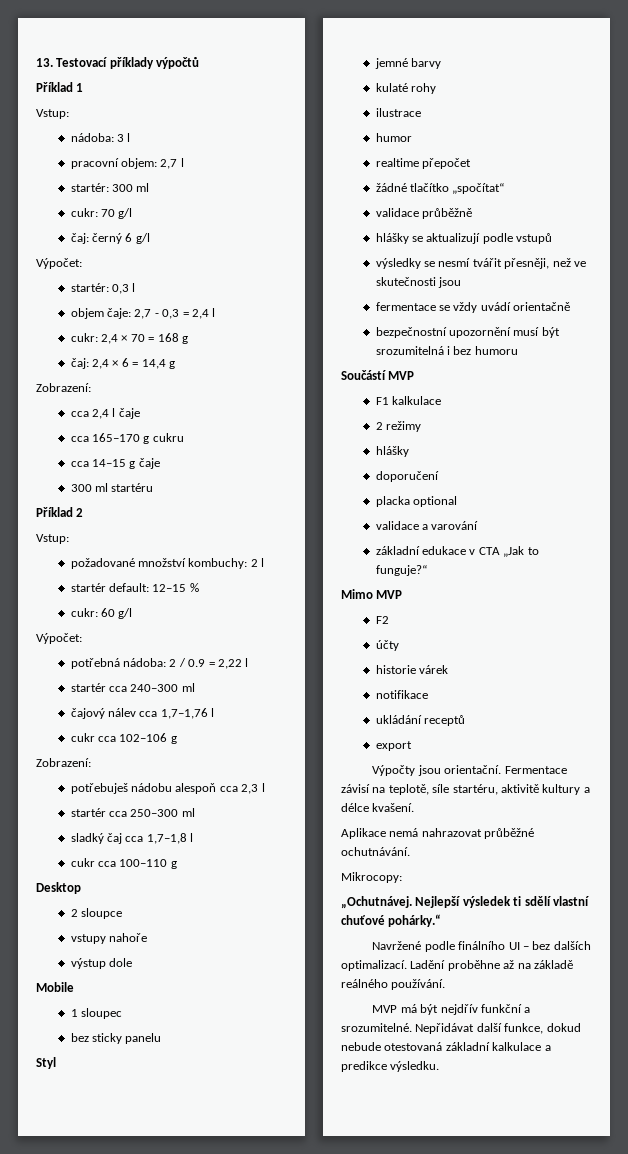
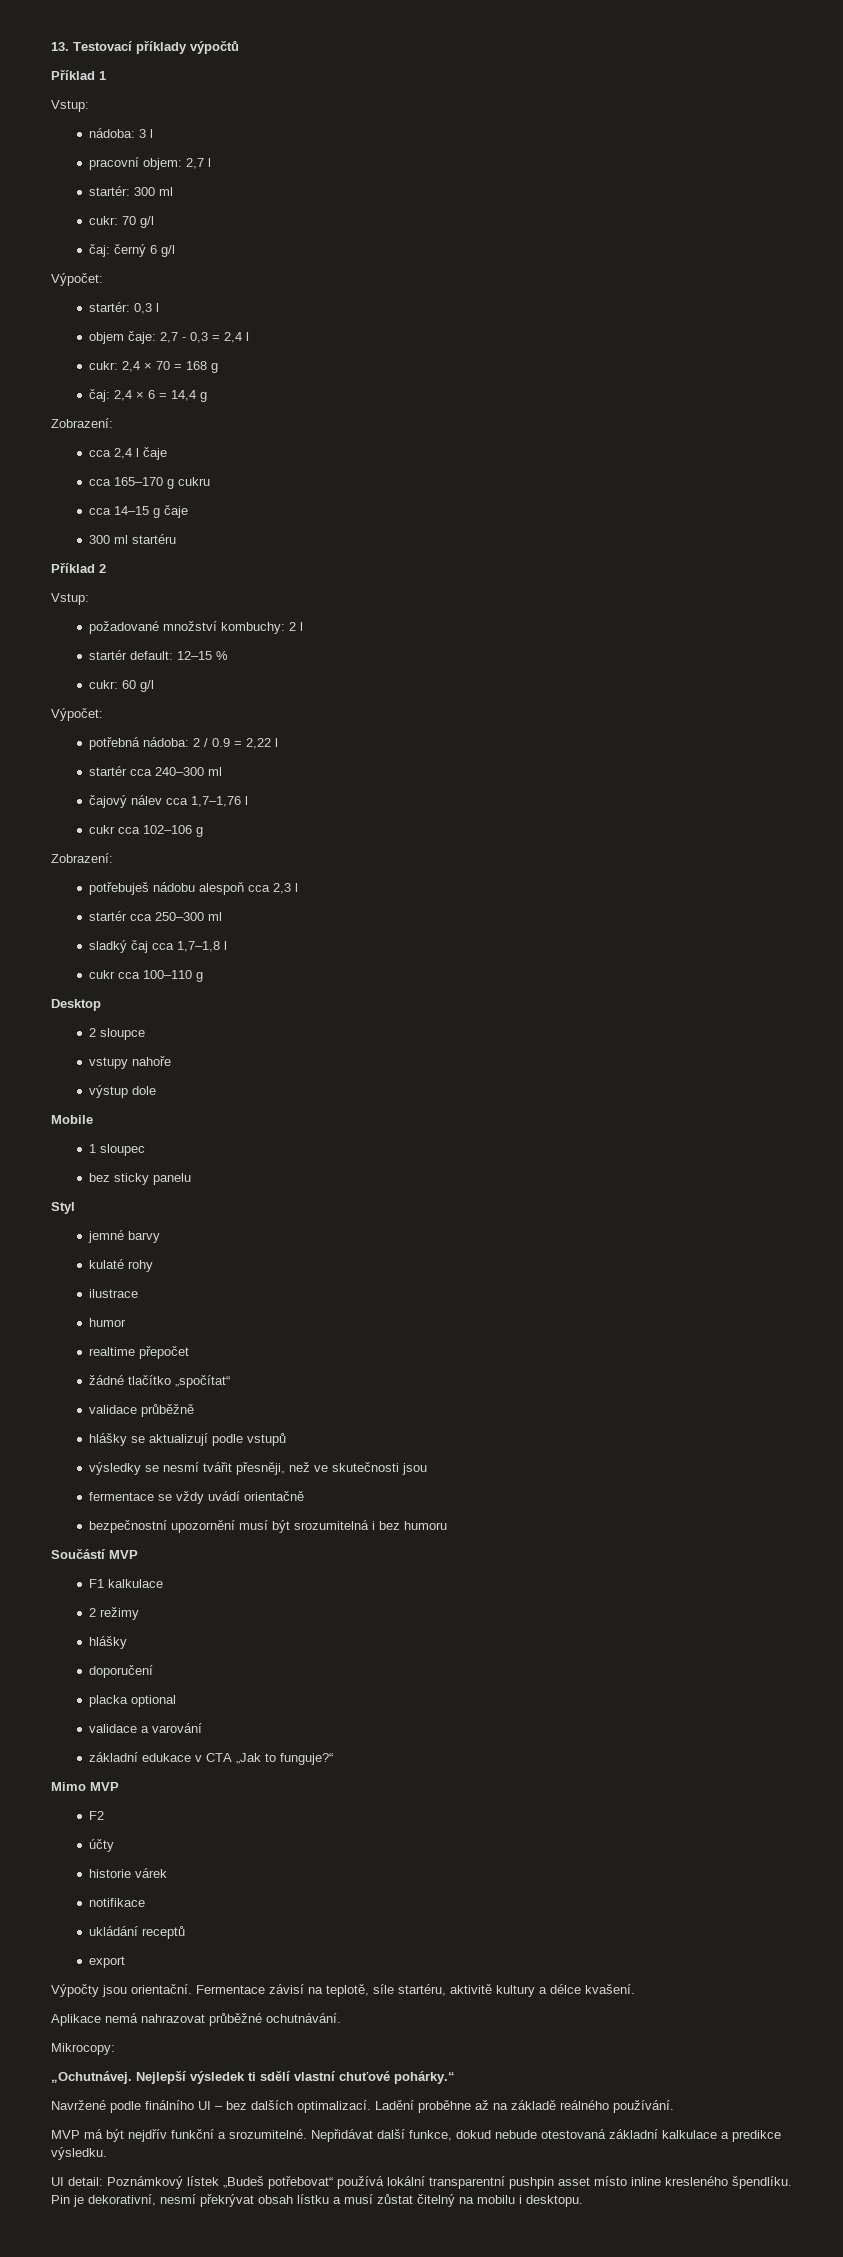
(440, 1066) none -> [51,2176,792,2189] [51,2194,583,2207] // UI detail: Poznámkový lístek „Budeš potřebovat“ používá lokální transparentní pushpin asset místo inline kresleného špendlíku. Pin je dekorativní, nesmí překrývat obsah lístku a musí zůstat čitelný na mobilu i desktopu.

